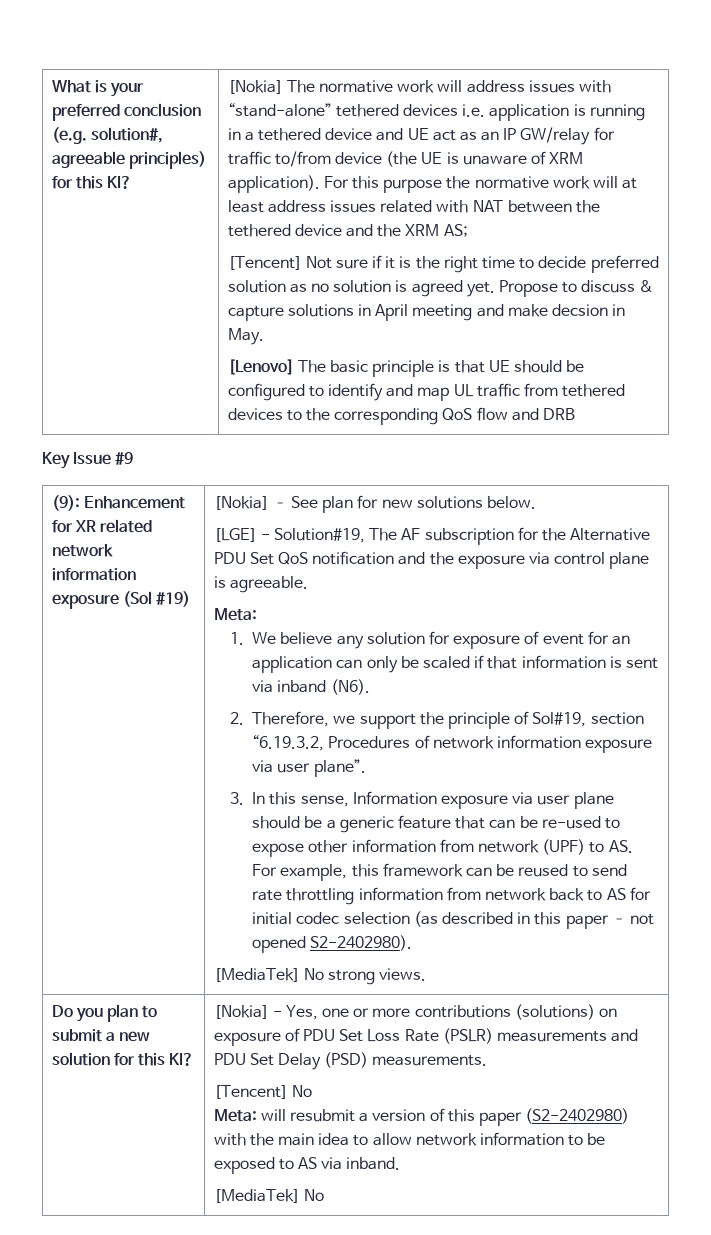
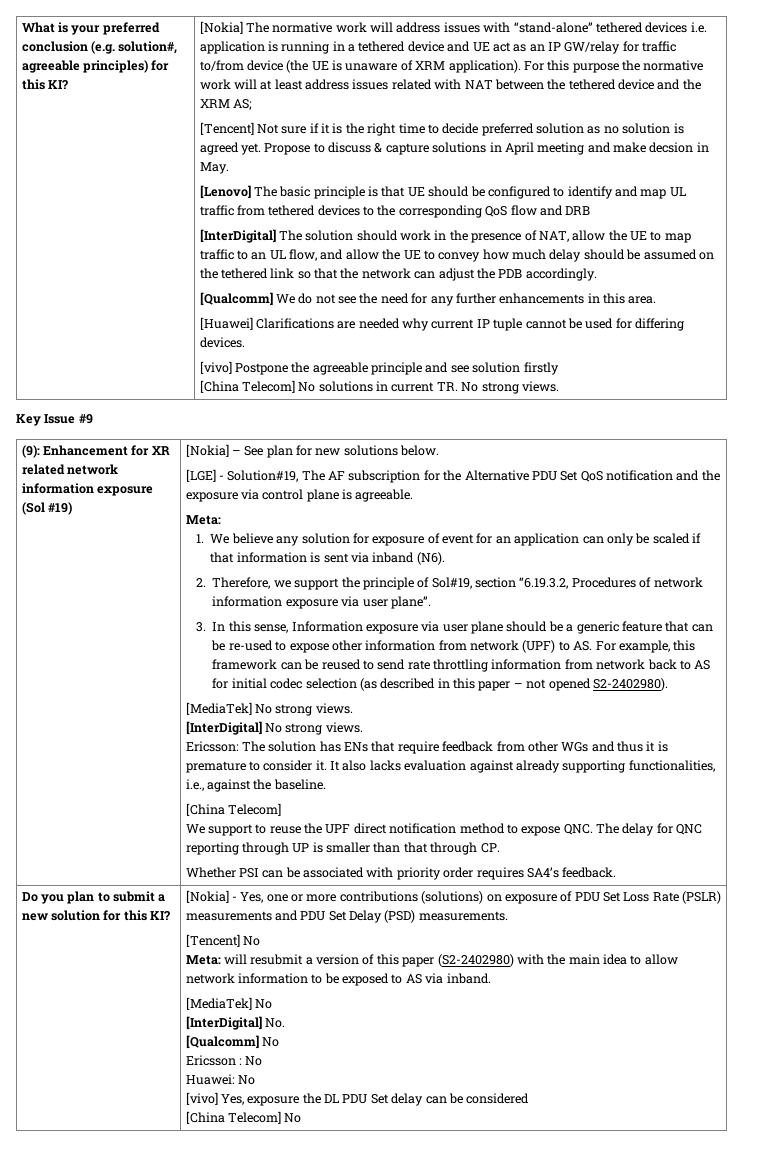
(575, 414) none -> [199,229,691,243] [199,249,714,262] [199,268,597,281] [199,292,657,306] [199,317,685,331] [199,337,245,348] [199,361,559,375] [199,380,559,394] // [InterDigital] The solution should work in the presence of NAT, allow the UE to map traffic to an UL flow, and allow the UE to convey how much delay should be assumed on the tethered link so that the network can adjust the PDB accordingly. // [Qualcomm] We do not see the need for any further enhancements in this area. // [Huawei] Clarifications are needed why current IP tuple cannot be used for differing devices. // [vivo] Postpone the agreeable principle and see solution firstly // [China Telecom] No solutions in current TR. No strong views.
(427, 974) none -> [185,721,363,735] [185,741,668,754] [185,760,715,773] [185,779,326,792] [185,803,281,816] [185,823,703,836] [185,842,500,855] [185,867,617,880] // [InterDigital] No strong views. // Ericsson: The solution has ENs that require feedback from other WGs and thus it is premature to consider it. It also lacks evaluation against already supporting functionalities, i.e., against the baseline. // [China Telecom] // We support to reuse the UPF direct notification method to expose QNC. The delay for QNC reporting through UP is smaller than that through CP. // Whether PSI can be associated with priority order requires SA4’s feedback.
(324, 1195) none -> [185,1016,285,1030] [185,1035,279,1049] [185,1055,263,1066] [185,1074,255,1085] [185,1092,530,1106] [185,1111,302,1124] // [InterDigital] No. // [Qualcomm] No // Ericsson : No // Huawei: No // [vivo] Yes, exposure the DL PDU Set delay can be considered // [China Telecom] No

